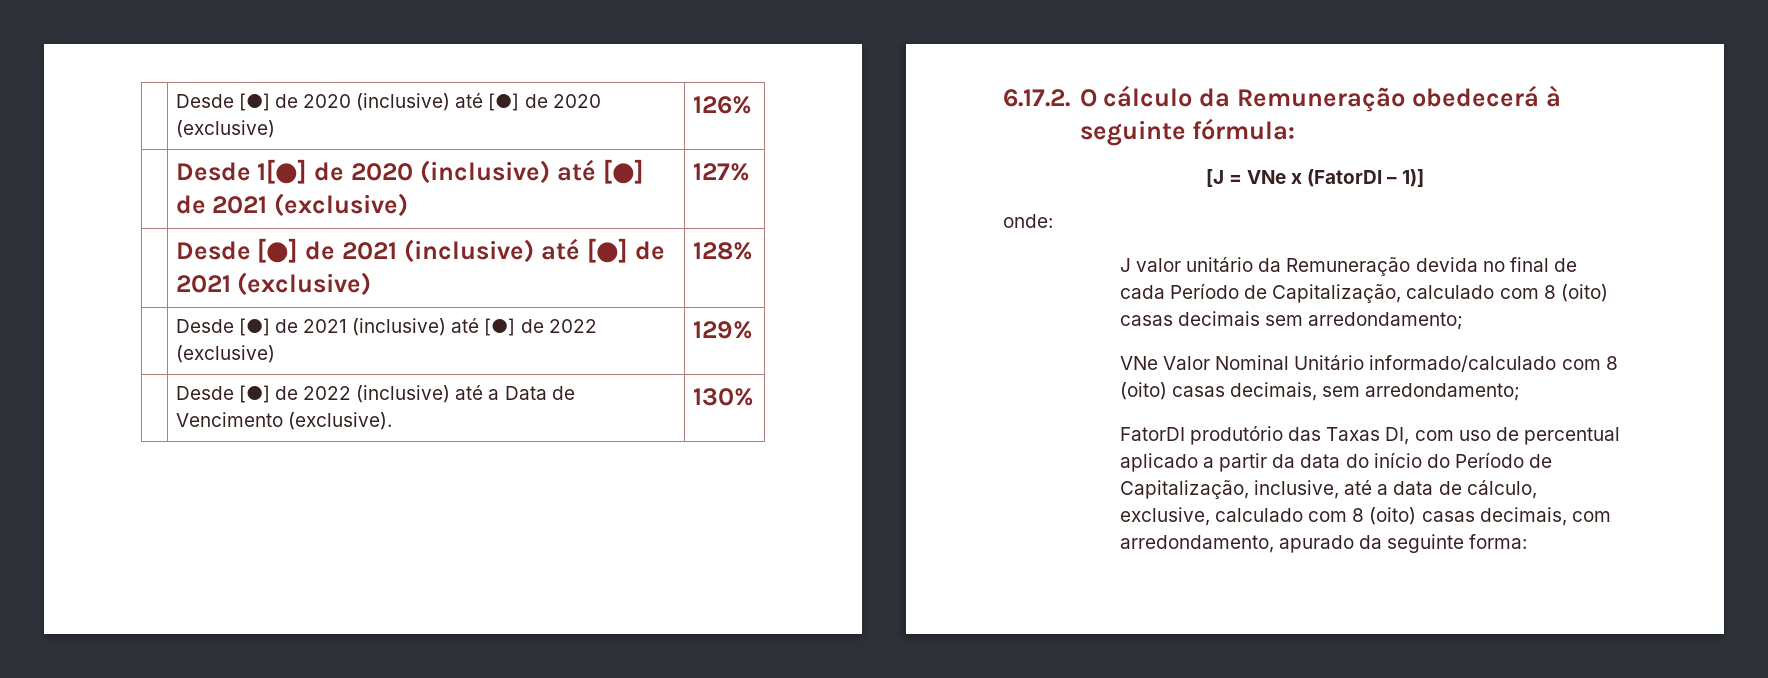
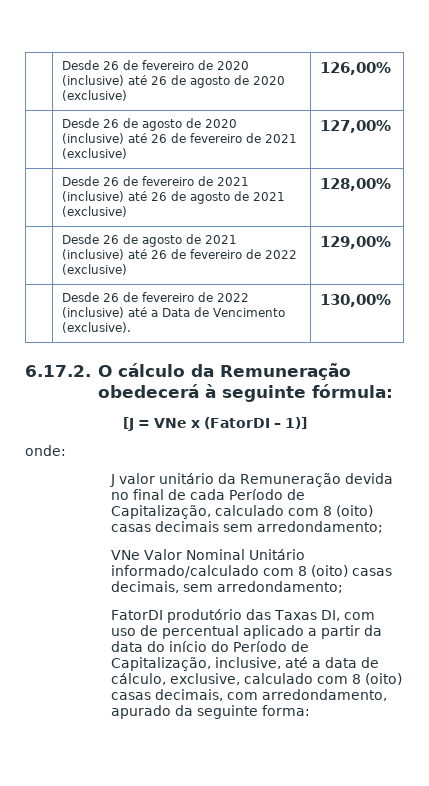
[175,93,520,111] | Desde [●] de 2020 (inclusive) até [●] -> [62,60,250,70] [62,75,231,88] | Desde 26 de fevereiro de 2020 (inclusive) até 26 de agosto
[692,96,752,114] [175,159,644,184] [175,193,409,217] [692,163,750,181] [175,238,665,263] [175,272,372,296] [692,242,753,260] [175,318,516,336] 126% // | Desde 1[●] de 2020 (inclusive) até [●] de 2021 (exclusive) | 127% // | Desde [●] de 2021 (inclusive) até [●] de 2021 (exclusive) | 128% // | Desde [●] de 2021 (inclusive) até [●] -> [320,62,392,75] [62,118,238,131] [62,133,298,144] [62,148,128,159] [320,120,392,133] [62,176,250,186] [62,191,286,204] [62,206,128,217] [320,178,392,191] [62,234,238,247] [62,249,243,260] 126,00% // | Desde 26 de agosto de 2020 (inclusive) até 26 de fevereiro de 2021 (exclusive) | 127,00% // | Desde 26 de fevereiro de 2021 (inclusive) até 26 de agosto de 2021 (exclusive) | 128,00% // | Desde 26 de agosto de 2021 (inclusive) até 26 de fevereiro
[692,321,753,339] [175,385,270,403] 129% // | Desde [●] -> [320,236,392,249] [62,292,195,302] 129,00% // | Desde 26 de fevereiro
[692,388,754,406] 130% -> [320,294,392,307] 130,00%

